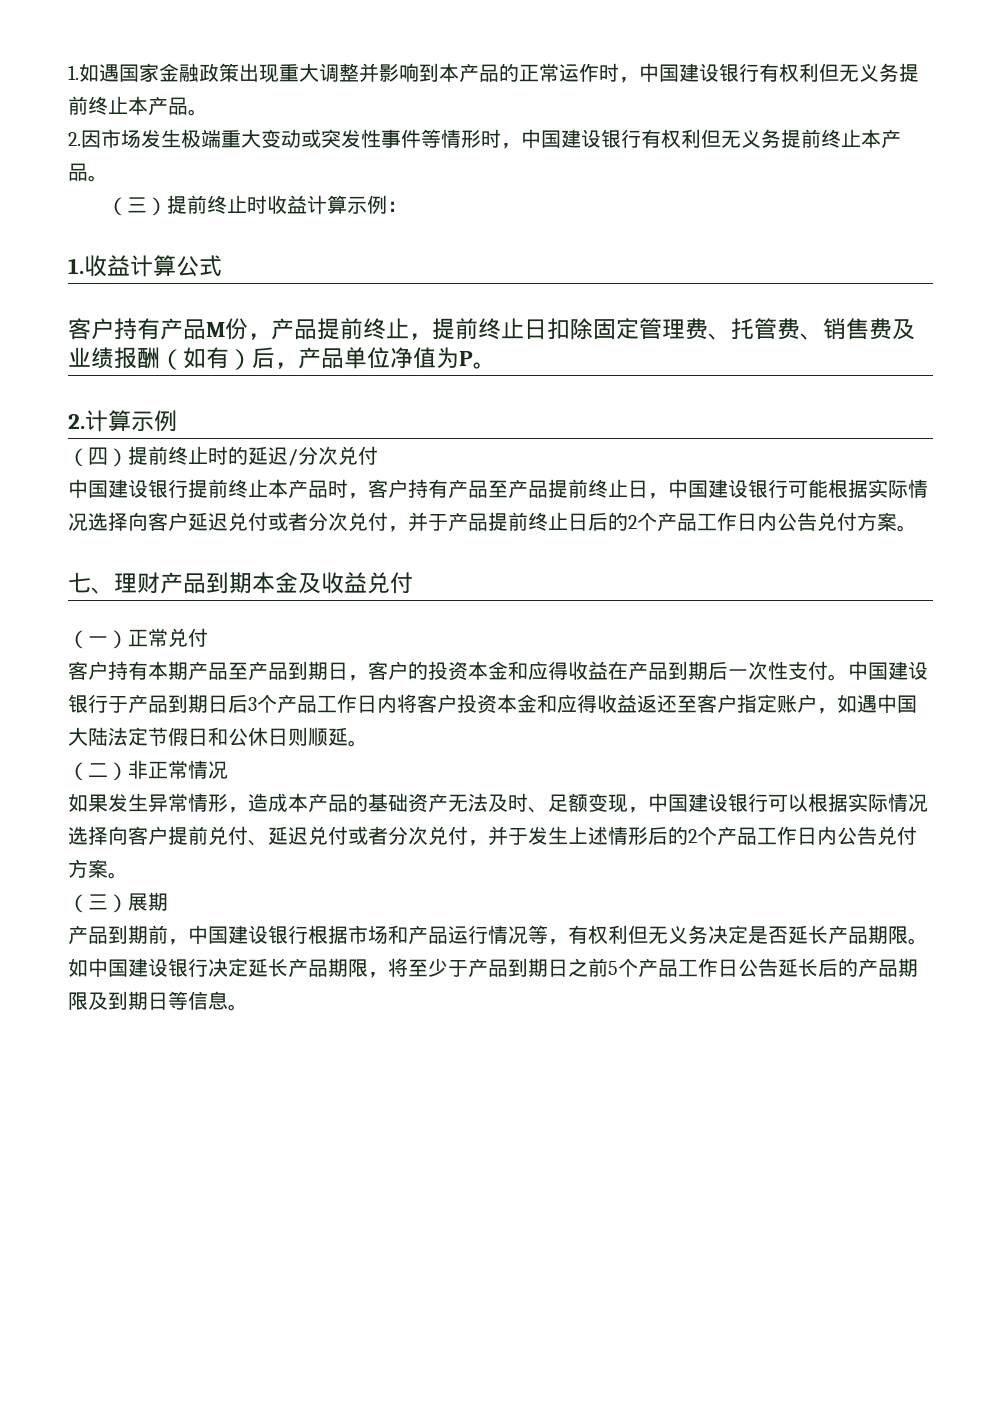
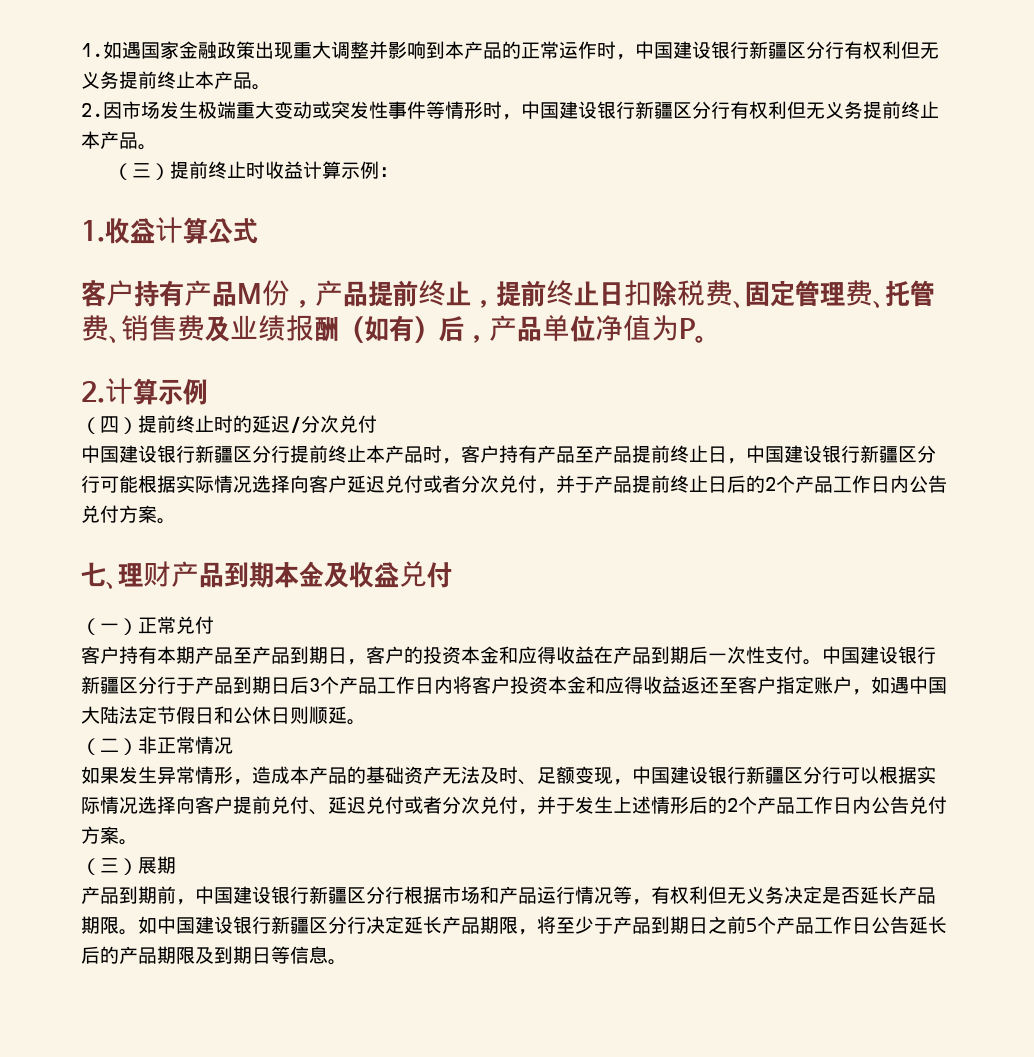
(759, 72) none -> [749,41,844,59] 新疆区分行
(641, 138) none -> [635,101,730,119] 新疆区分行
(593, 329) none -> [677,280,745,308] 税费、
(188, 488) none -> [195,445,290,463] 新疆区分行
(788, 488) none -> [860,445,936,463] [81,475,100,493] 新疆区分行
(108, 703) none -> [81,676,176,694] 新疆区分行
(768, 802) none -> [746,766,841,784] 新疆区分行
(308, 934) none -> [309,886,404,904] 新疆区分行
(208, 967) none -> [271,916,366,934] 新疆区分行

